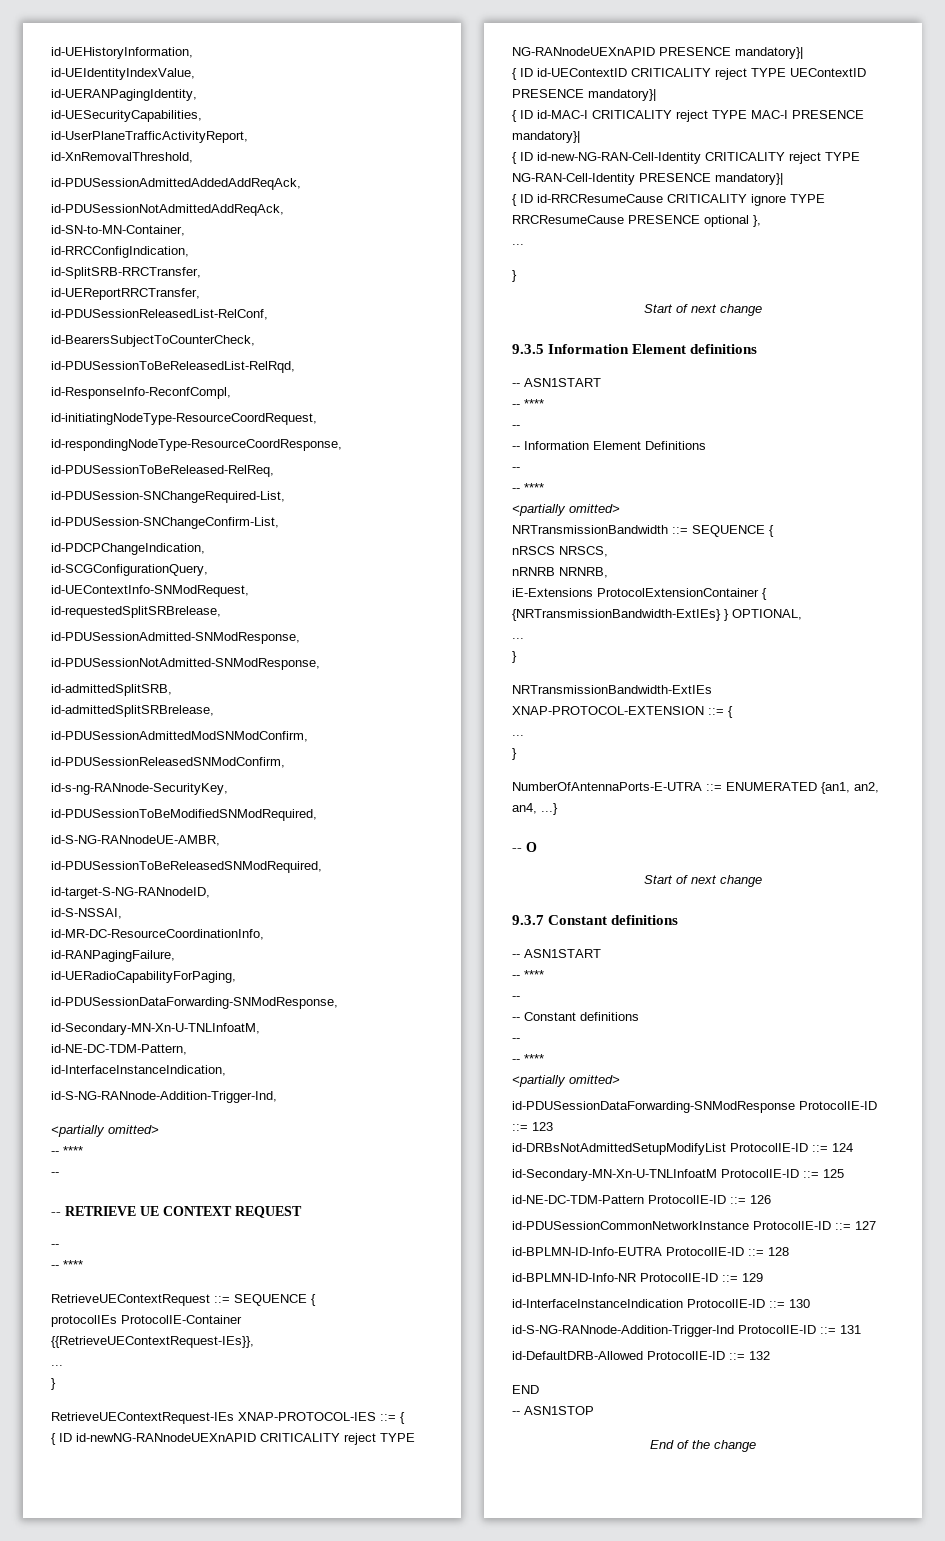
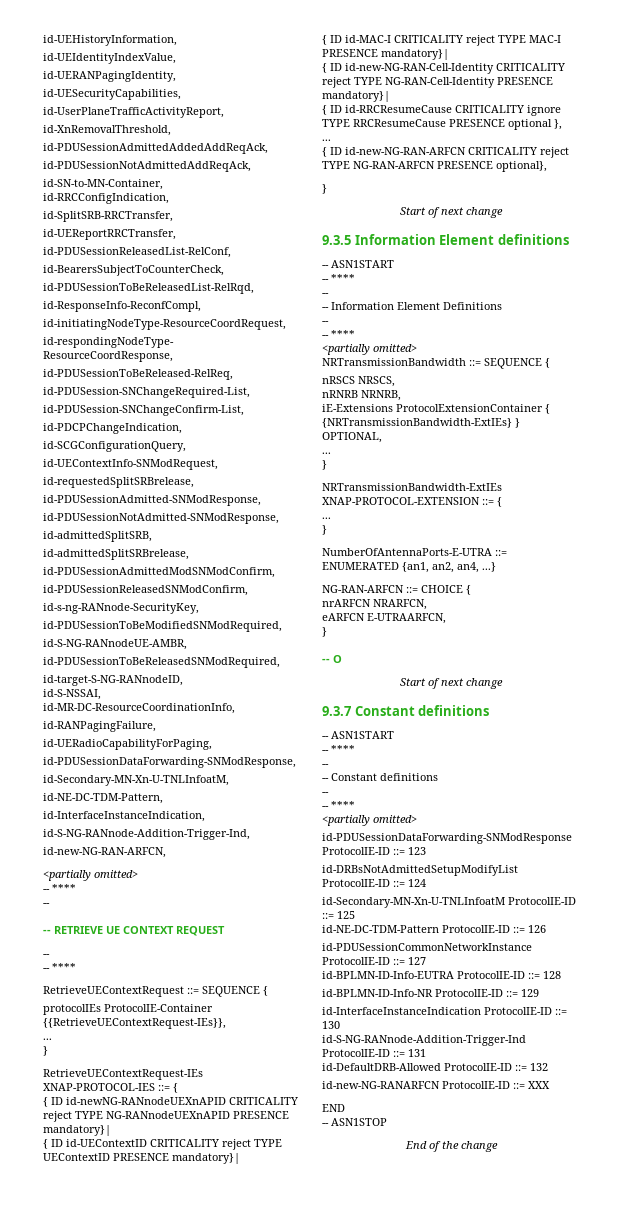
(277, 1097) none -> [43,847,166,858] // id-new-NG-RAN-ARFCN,
(524, 244) none -> [322,147,569,158] [322,161,547,172] // { ID id-new-NG-RAN-ARFCN CRITICALITY reject TYPE NG-RAN-ARFCN PRESENCE optional},
(558, 809) none -> [322,585,471,595] [322,599,427,610] [322,613,446,624] [322,627,327,637] // NG-RAN-ARFCN ::= CHOICE { // nrARFCN NRARFCN, // eARFCN E-UTRAARFCN, // }
(770, 1355) none -> [322,1081,550,1089] // id-new-NG-RANARFCN ProtocolIE-ID ::= XXX

